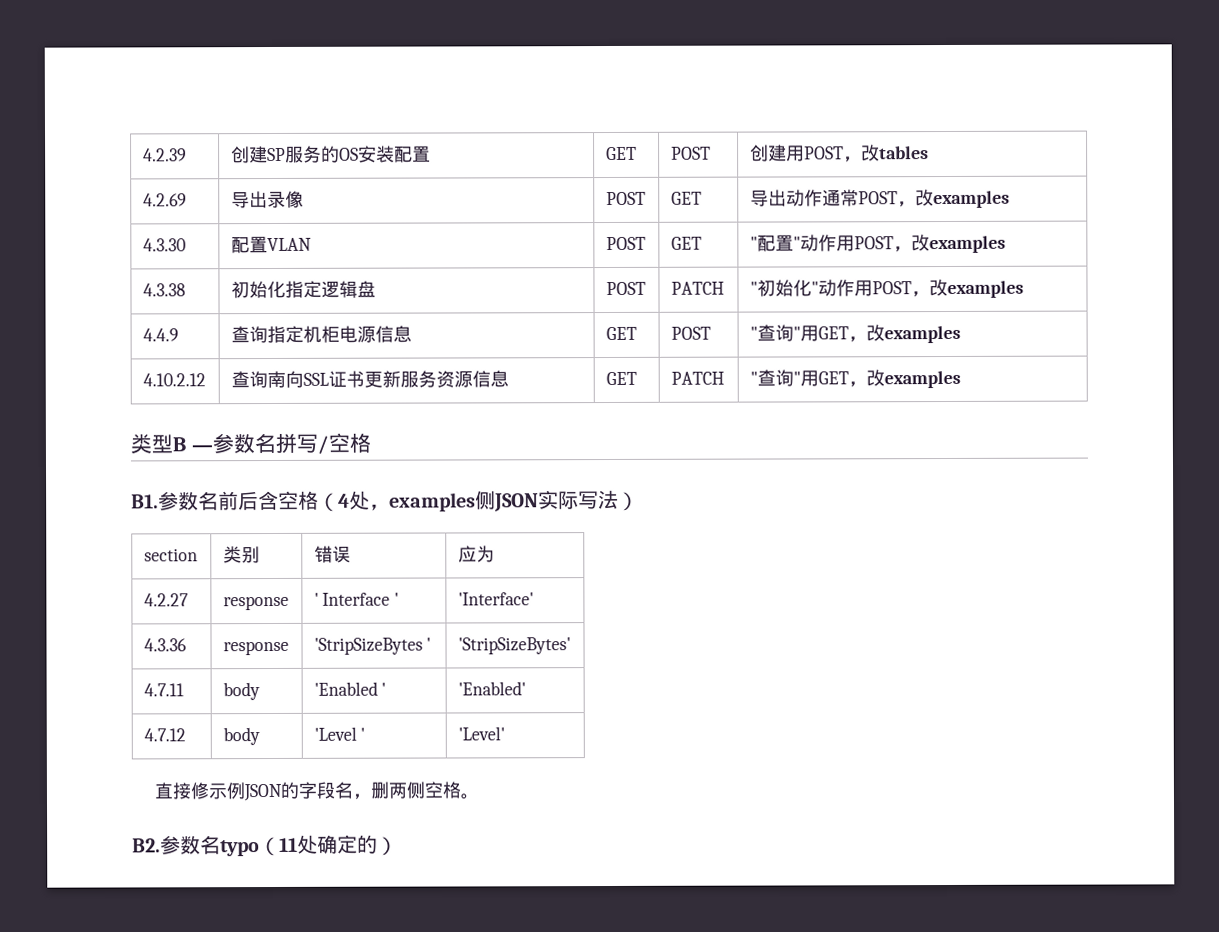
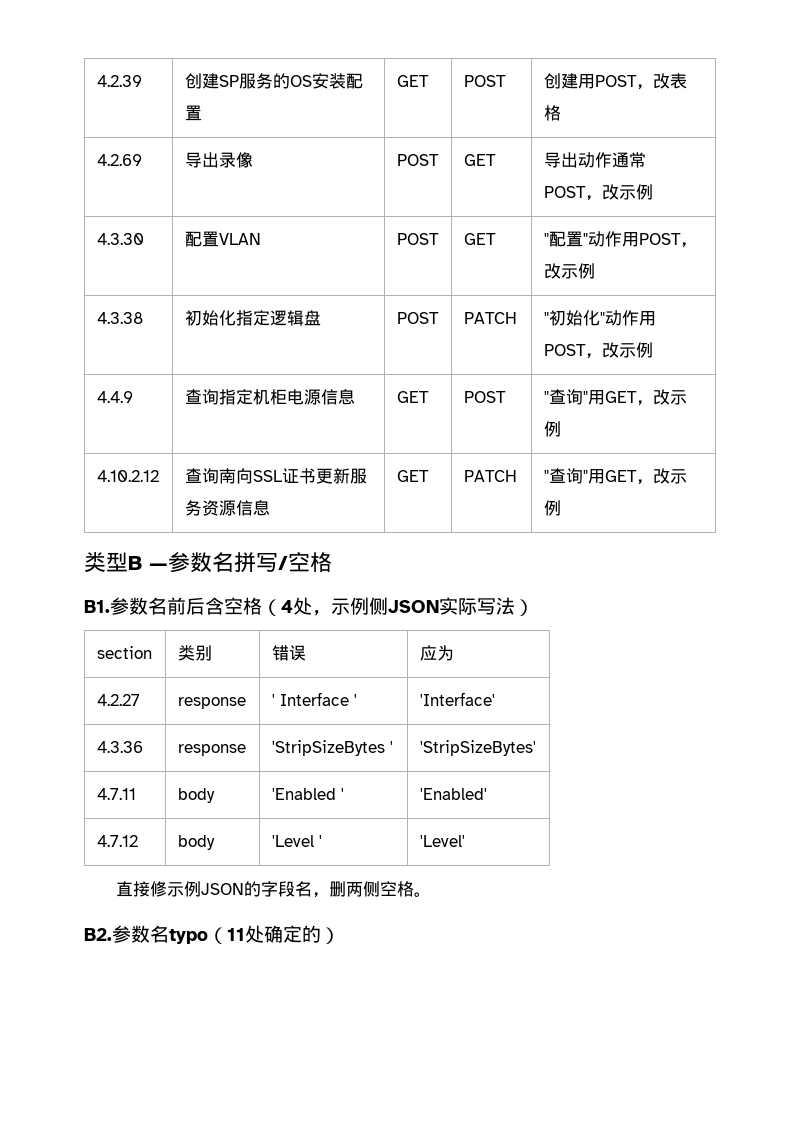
[878,146,929,160] tables -> [669,73,687,89] [543,105,561,121] 表格
[932,190,1010,209] examples -> [618,184,653,200] 示例
[928,235,1006,254] examples -> [560,263,595,279] 示例
[946,280,1024,298] examples -> [618,342,653,358] 示例
[883,325,961,344] examples -> [669,390,687,405] [543,421,561,437] 示例
[883,370,961,389] examples -> [669,469,687,484] [543,500,561,516] 示例
[389,492,476,512] examples -> [331,597,369,615] 示例

